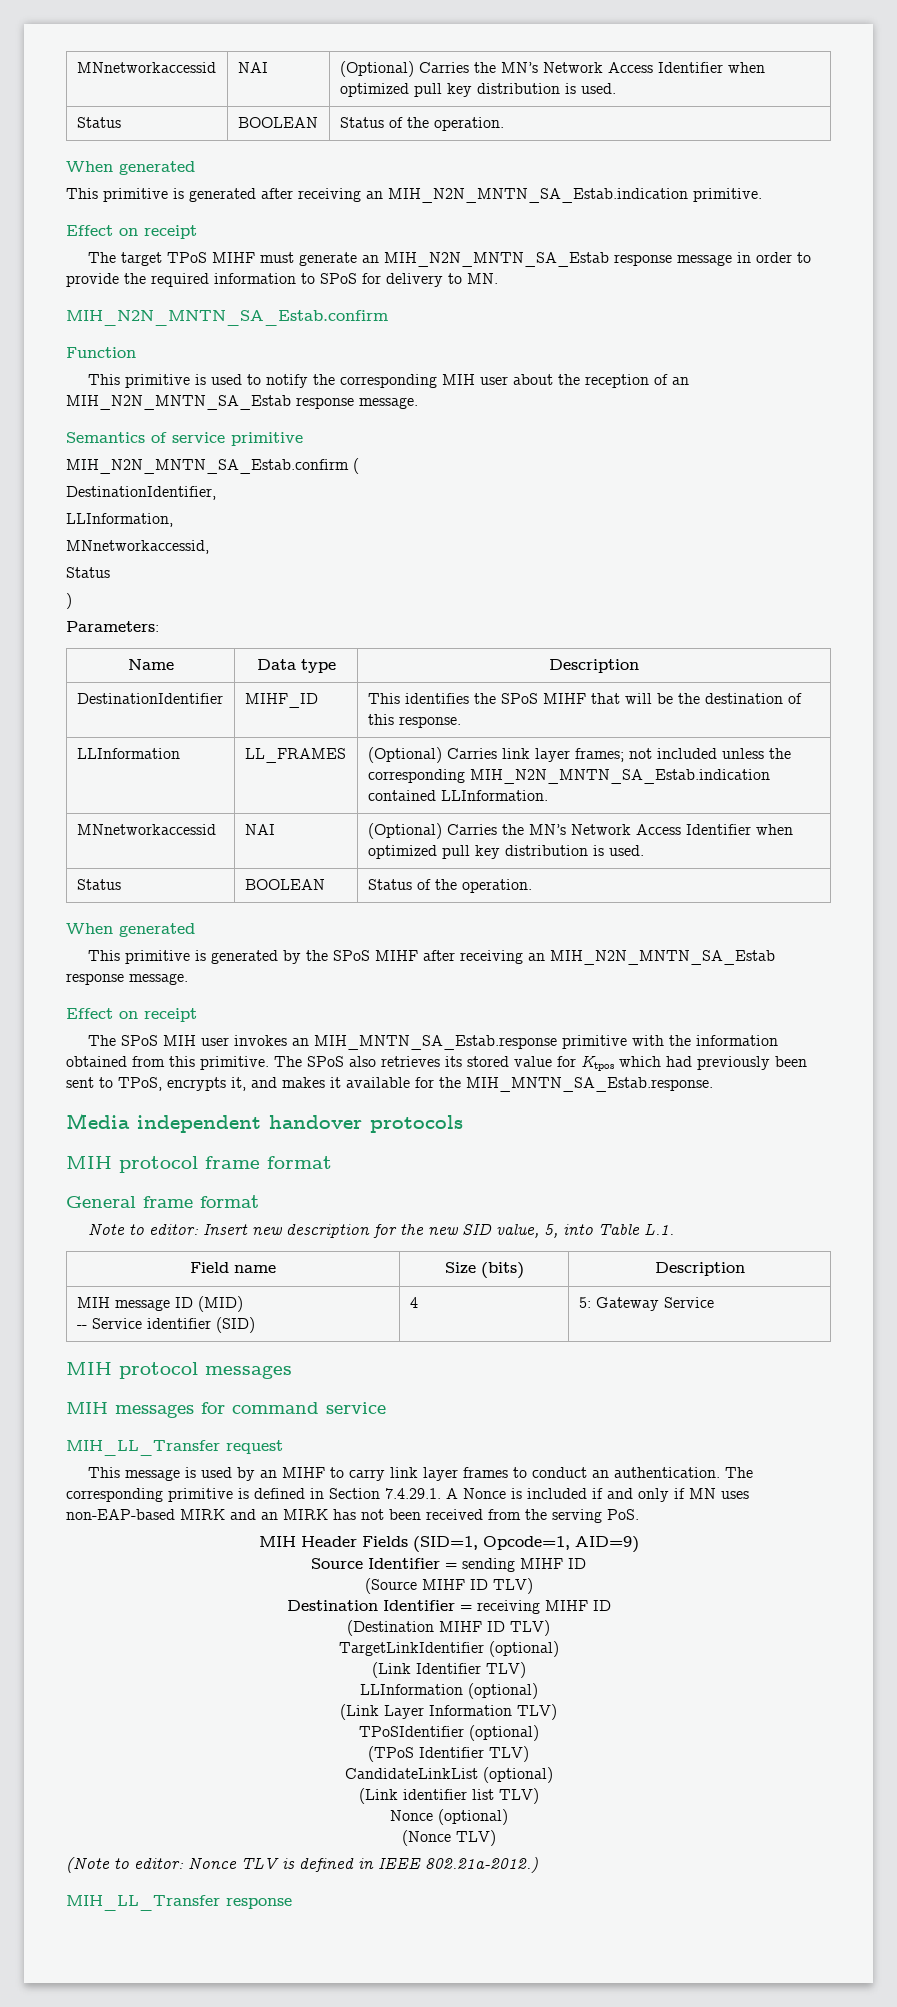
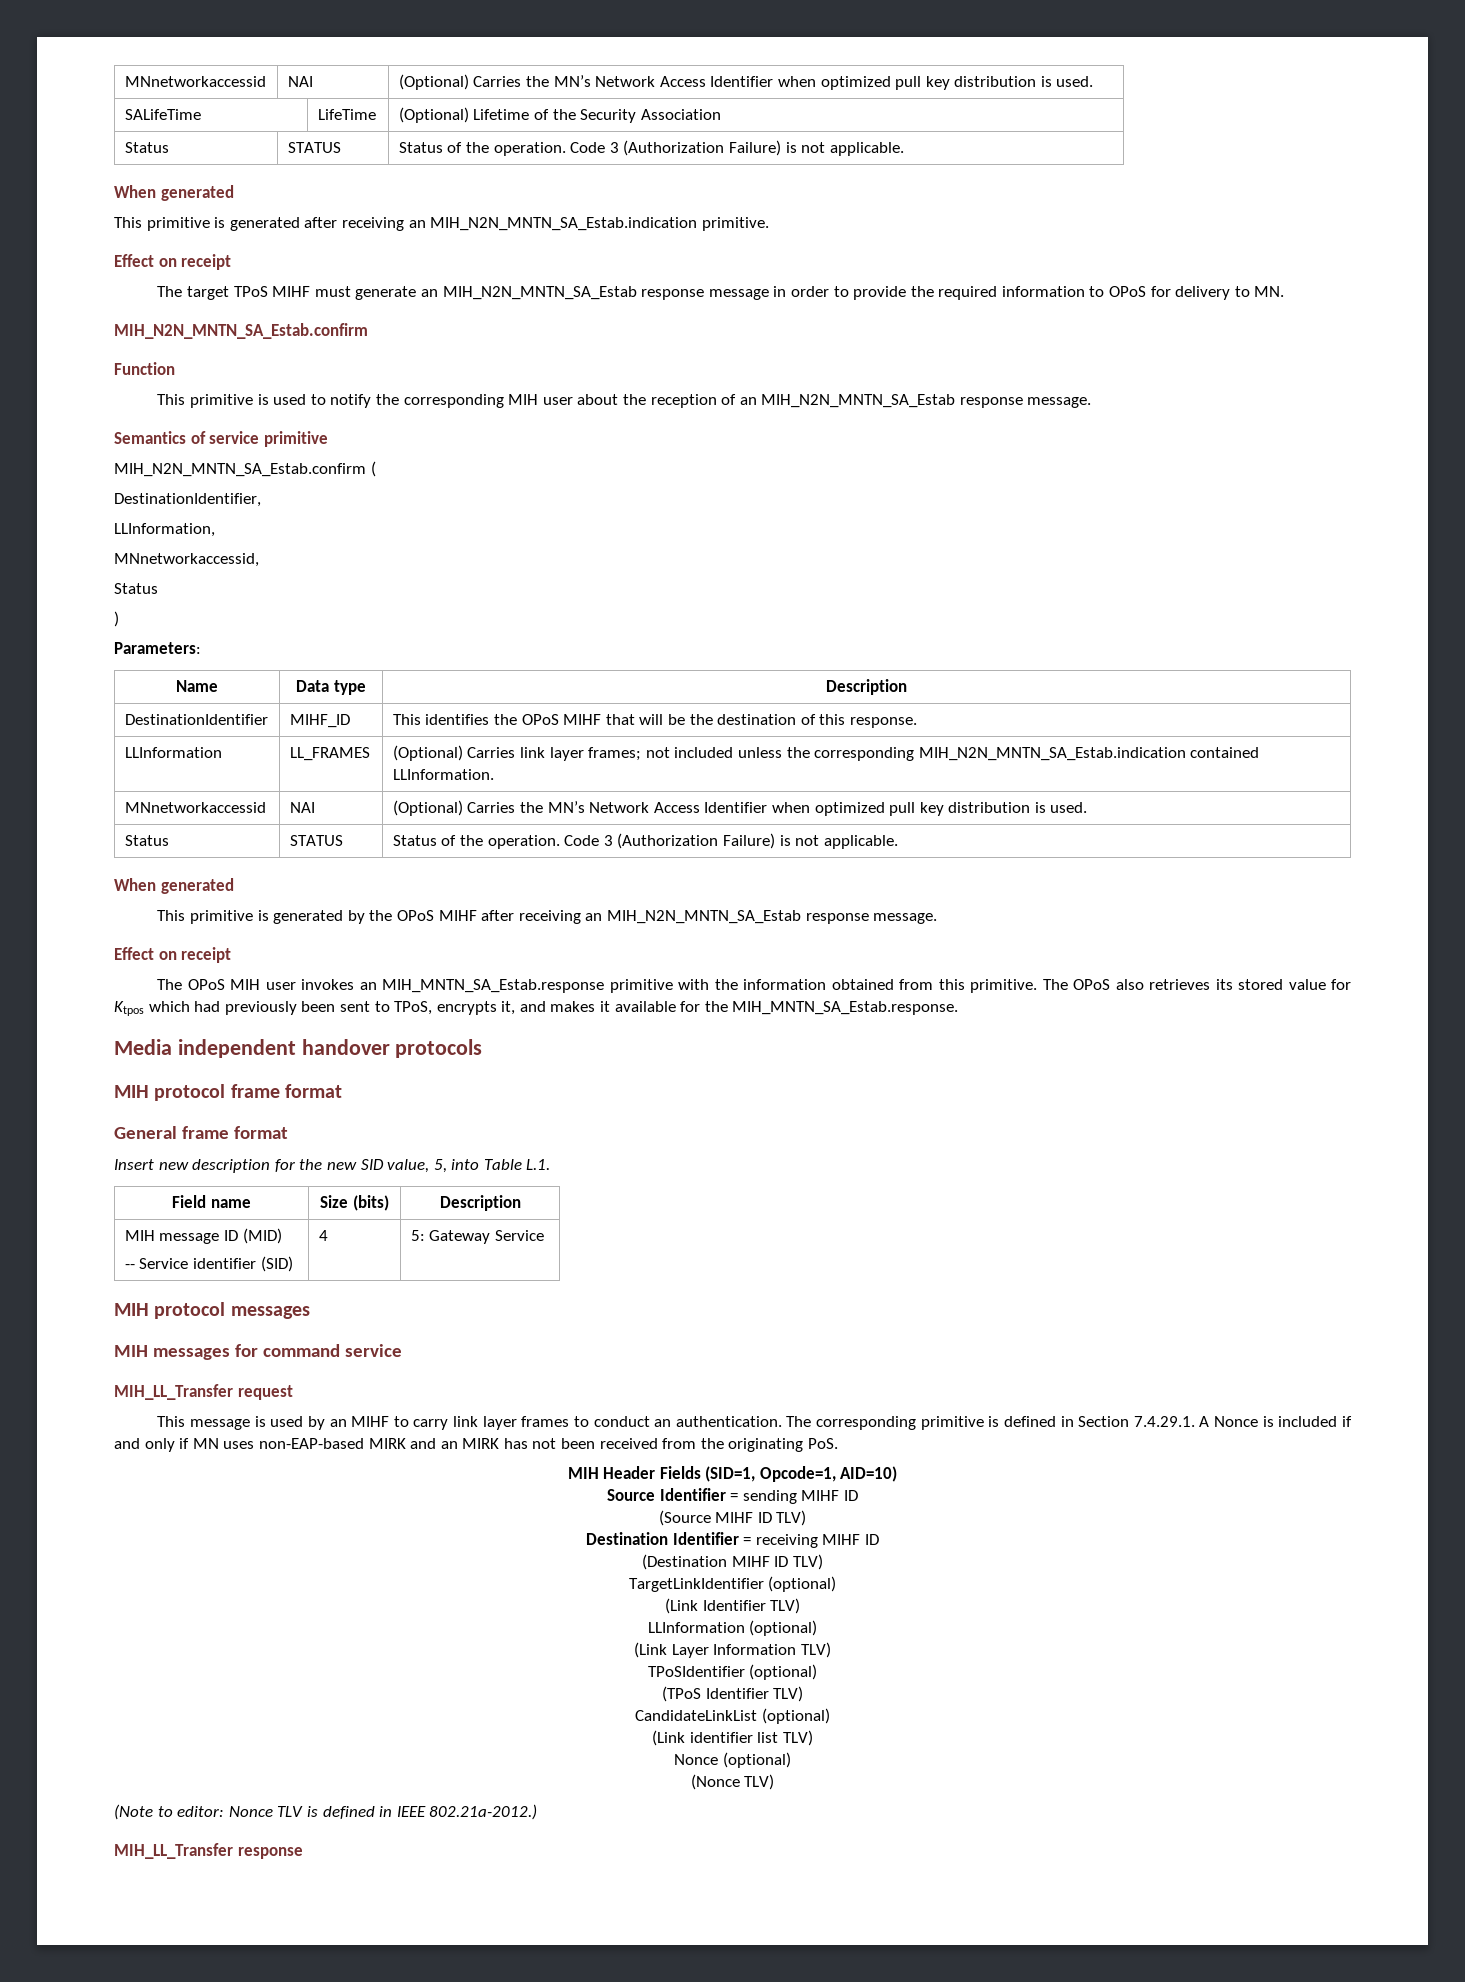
[76,117,121,128] [237,117,318,128] [339,117,504,131] // Status | BOOLEAN | Status of the operation. -> [124,109,201,120] [317,109,376,120] [398,107,721,123] [124,142,169,153] [287,142,341,153] [398,140,904,156] // SALifeTime | LifeTime | (Optional) Lifetime of the Security Association // Status | STATUS | Status of the operation. Code 3 (Authorization Failure) is not applicable.
[320,273,357,284] SPoS -> [1109,286,1147,297] OPoS
[500,693,538,704] SPoS -> [521,714,559,725] OPoS
[244,879,325,890] [367,879,532,893] BOOLEAN | Status of the operation. -> [289,835,343,846] [392,833,898,849] STATUS | Status of the operation. Code 3 (Authorization Failure) is not applicable.
[332,950,370,961] SPoS -> [396,910,434,921] OPoS
[120,1035,158,1046] SPoS -> [187,979,225,990] OPoS
[307,1056,344,1067] SPoS -> [1073,979,1111,990] OPoS
[87,1223,199,1235] Note to editor: -> (288, 1132) none
[552,1509,602,1523] serving -> [728,1438,804,1452] originating
[574,1536,639,1553] AID=9) -> [840,1466,898,1482] AID=10)

